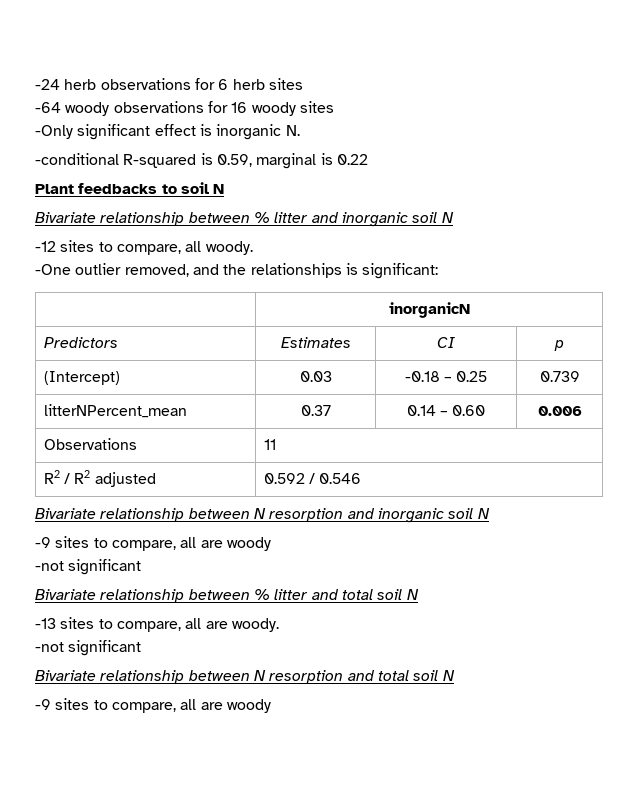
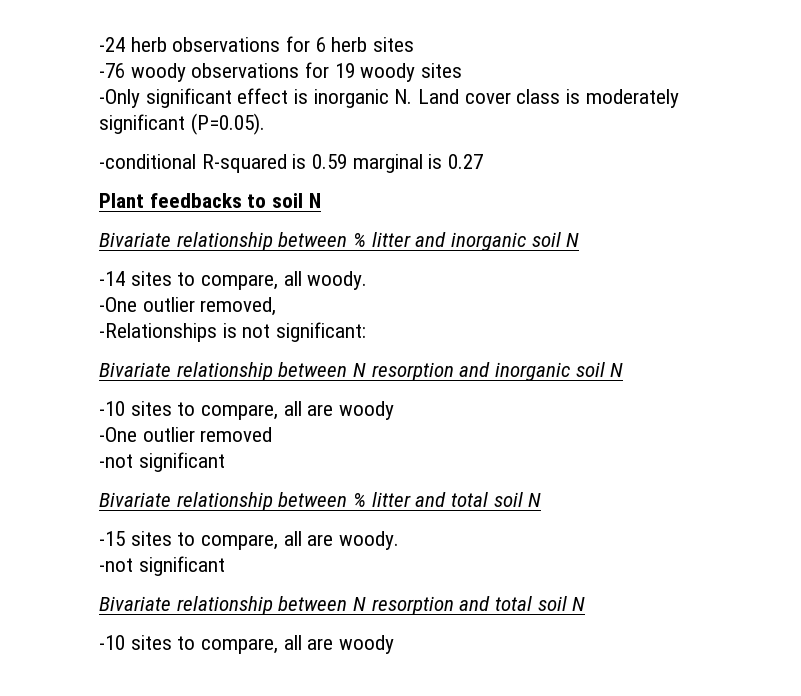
[35,102,61,113] -64 -> [99,63,125,78] -76
[231,102,248,113] 16 -> [334,63,355,78] 19
(300, 130) none -> [418,89,679,108] [99,113,265,135] Land cover class is moderately significant (P=0.05).
[216,154,252,167] 0.59, -> [312,154,348,169] 0.59
[336,154,368,165] 0.22 -> [448,154,484,169] 0.27
[35,241,56,252] -12 -> [99,271,125,286] -14
[192,263,439,279] [388,302,470,318] [43,337,118,348] [280,337,351,348] [437,337,455,348] [554,340,564,351] [43,371,120,385] [299,371,332,382] [404,371,488,382] [539,371,580,382] [43,404,187,418] [300,405,331,416] [406,405,486,416] [537,406,582,416] [43,438,137,450] [263,439,276,450] [43,470,156,487] [263,473,362,484] and the relationships is significant: // | inorganicN // Predictors | Estimates | CI | p // (Intercept) | 0.03 | -0.18 – 0.25 | 0.739 // litterNPercent_mean | 0.37 | 0.14 – 0.60 | 0.006 // Observations | 11 // R2 / R2 adjusted | 0.592 / 0.546 -> [99,322,367,342] // -Relationships is not significant:
[35,536,271,551] -9 sites to compare, all are woody -> [99,401,395,420] [99,427,273,442] -10 sites to compare, all are woody // -One outlier removed
[35,618,56,629] -13 -> [99,531,125,546] -15
[35,699,51,710] -9 -> [99,635,125,650] -10

